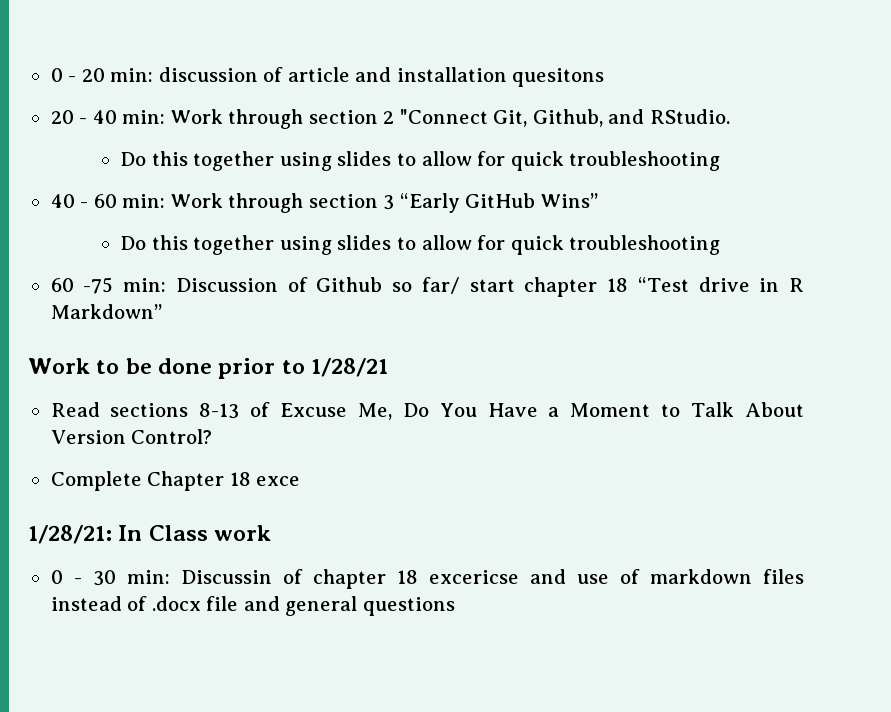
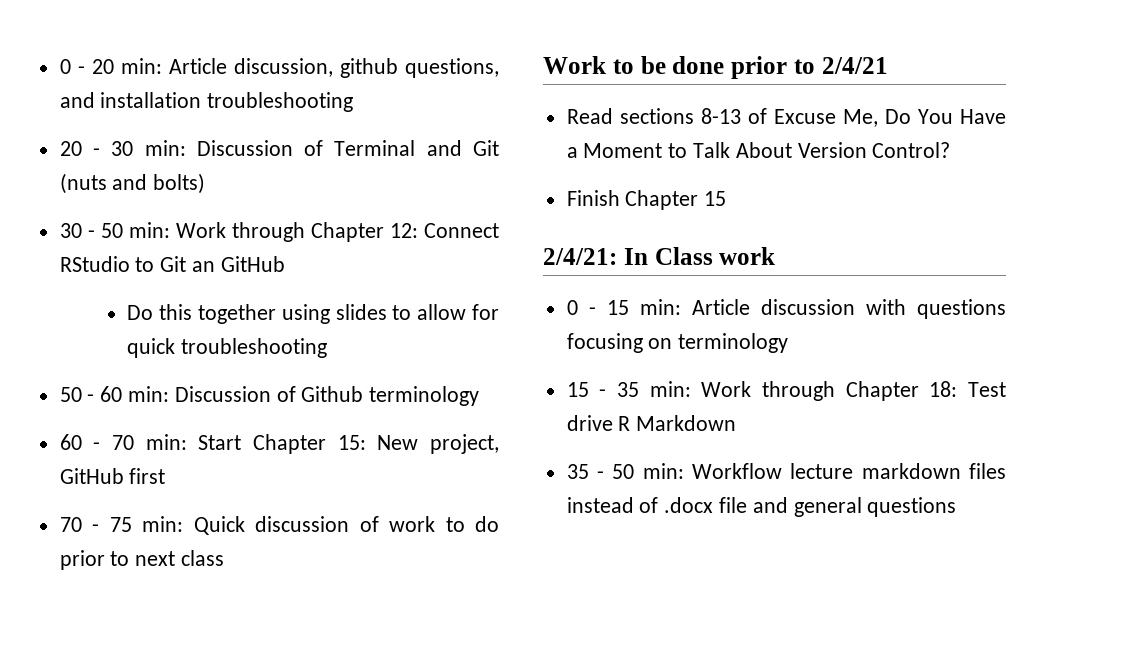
[158,67,350,82] discussion of article -> [168,58,500,78] Article discussion, github questions,
[512,68,605,87] quesitons -> [207,92,354,112] troubleshooting
[92,109,730,129] 40 min: Work through section 2 "Connect Git, Github, and RStudio. -> [111,140,499,156] [59,173,206,194] [59,222,499,242] [59,256,285,272] 30 min: Discussion of Terminal and Git (nuts and bolts) // 30 - 50 min: Work through Chapter 12: Connect RStudio to Git an GitHub
[50,194,75,208] 40 -> [59,387,82,402] 50
[170,193,598,213] [120,235,721,255] [50,277,805,297] [50,304,162,319] Work through section 3 “Early GitHub Wins” // Do this together using slides to allow for quick troubleshooting // 60 -75 min: Discussion of Github so far/ start chapter 18 “Test drive in R Markdown” -> [174,386,480,406] [59,434,499,454] [59,468,166,484] [59,516,500,535] [59,550,225,570] Discussion of Github terminology // 60 - 70 min: Start Chapter 15: New project, GitHub first // 70 - 75 min: Quick discussion of work to do prior to next class
[311,358,389,377] 1/28/21 -> [821,57,888,74] 2/4/21
[50,471,301,491] [28,525,112,544] Complete Chapter 18 exce // 1/28/21: -> [566,190,727,210] [543,248,617,265] Finish Chapter 15 // 2/4/21:
[92,569,640,589] 30 min: Discussin of chapter 18 excericse and use of -> [606,299,1006,319] [566,333,789,353] [566,381,1006,401] [566,415,737,431] [566,463,854,479] 15 min: Article discussion with questions focusing on terminology // 15 - 35 min: Work through Chapter 18: Test drive R Markdown // 35 - 50 min: Workflow lecture

